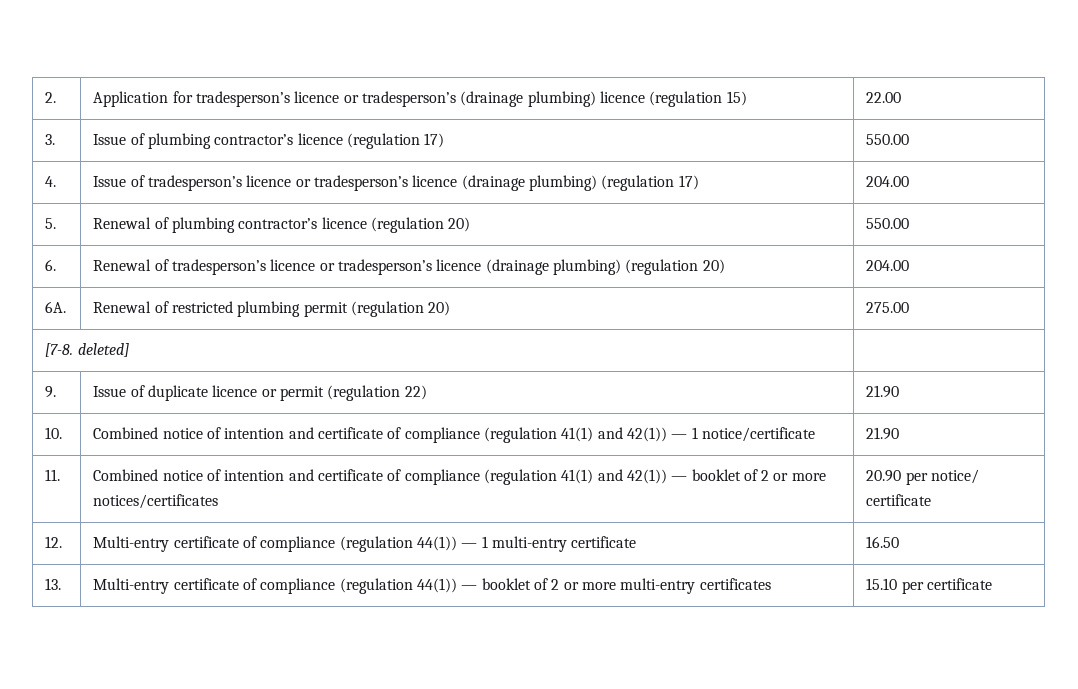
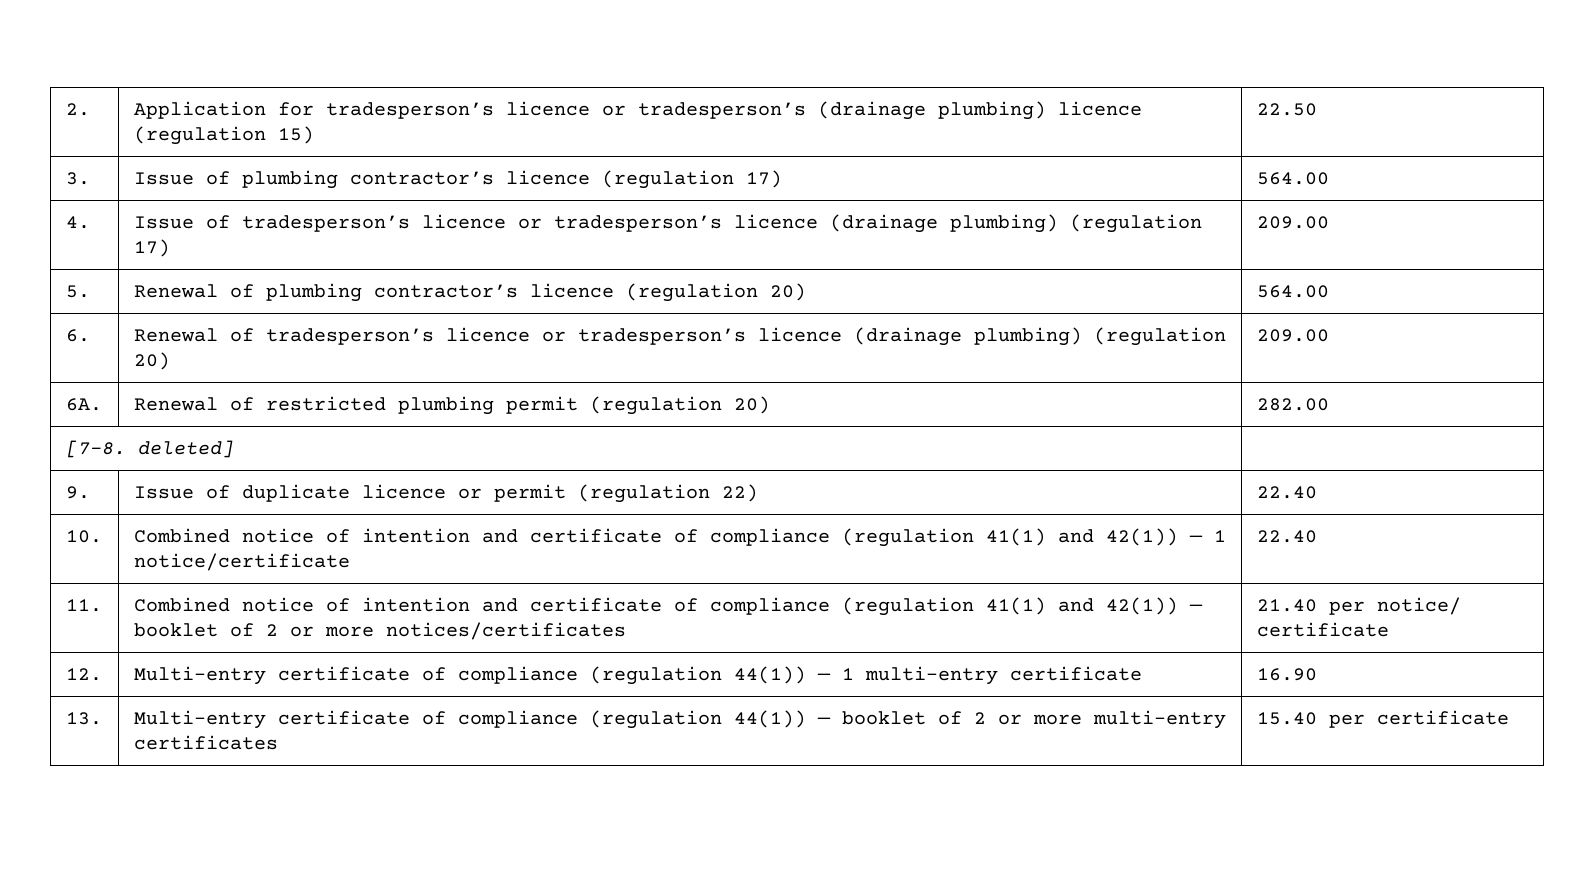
[866,92,902,103] 22.00 -> [1256,103,1317,116] 22.50
[866,134,910,145] 550.00 -> [1256,172,1329,185] 564.00
[866,176,910,187] 204.00 -> [1256,216,1329,229] 209.00
[866,218,910,229] 550.00 -> [1256,285,1329,298] 564.00
[866,260,910,271] 204.00 -> [1256,329,1329,342] 209.00
[866,302,910,313] 275.00 -> [1256,398,1329,411] 282.00
[866,385,900,398] 21.90 -> [1256,486,1317,499] 22.40
[866,427,900,440] 21.90 -> [1256,530,1317,543] 22.40
[866,470,902,482] 20.90 -> [1256,599,1317,612] 21.40
[866,536,900,548] 16.50 -> [1256,668,1317,681] 16.90
[866,578,898,590] 15.10 -> [1256,712,1317,725] 15.40

